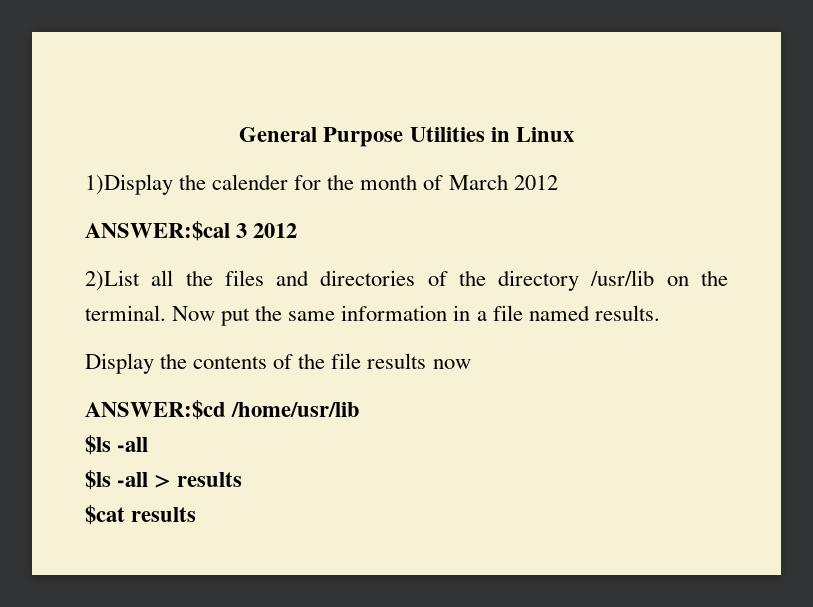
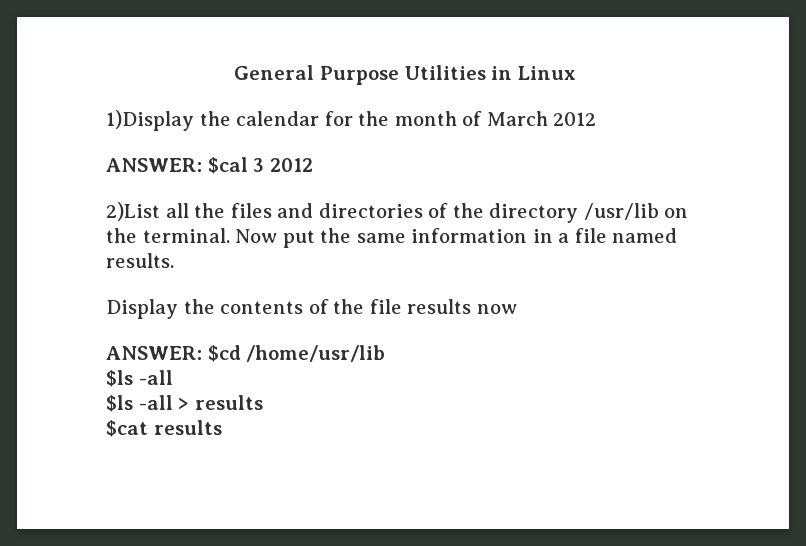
[212,174,289,190] calender -> [236,111,320,126] calendar
[85,221,230,241] ANSWER:$cal -> [106,157,248,174] ANSWER: $cal
[85,400,226,420] ANSWER:$cd -> [106,345,241,362] ANSWER: $cd

